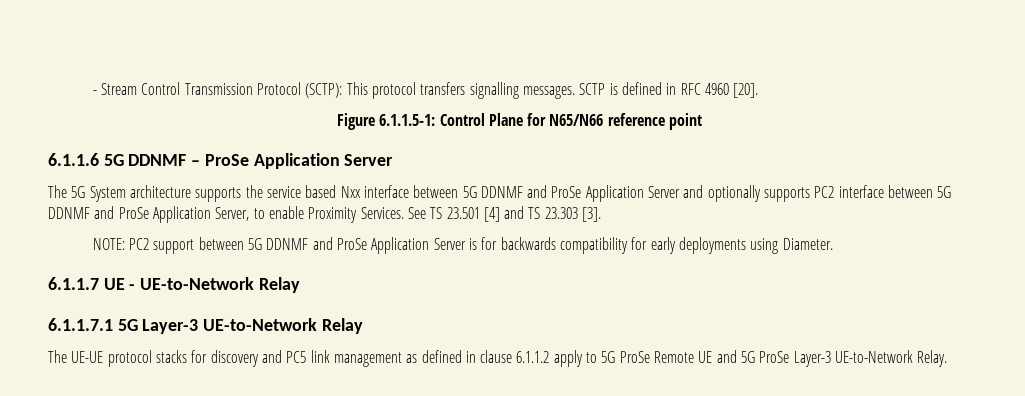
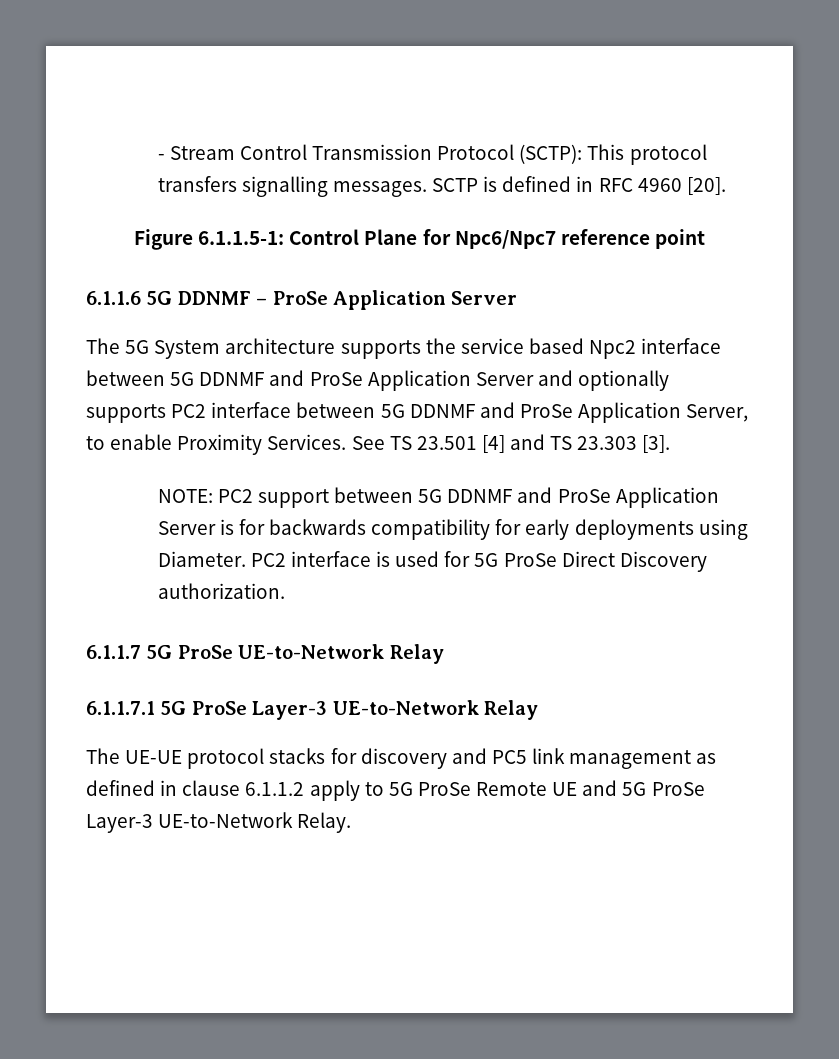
[549,114,604,126] N65/N66 -> [454,230,556,249] Npc6/Npc7
[340,186,361,198] Nxx -> [589,340,637,359] Npc2
(833, 244) none -> [250,551,707,572] [157,583,285,599] PC2 interface is used for 5G ProSe Direct Discovery authorization.
[103,278,136,290] UE - -> [146,645,233,659] 5G ProSe
(138, 325) none -> [191,701,247,715] ProSe

